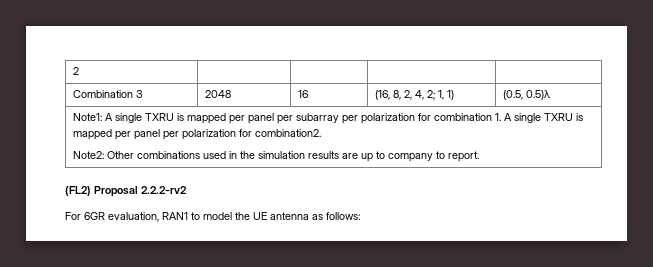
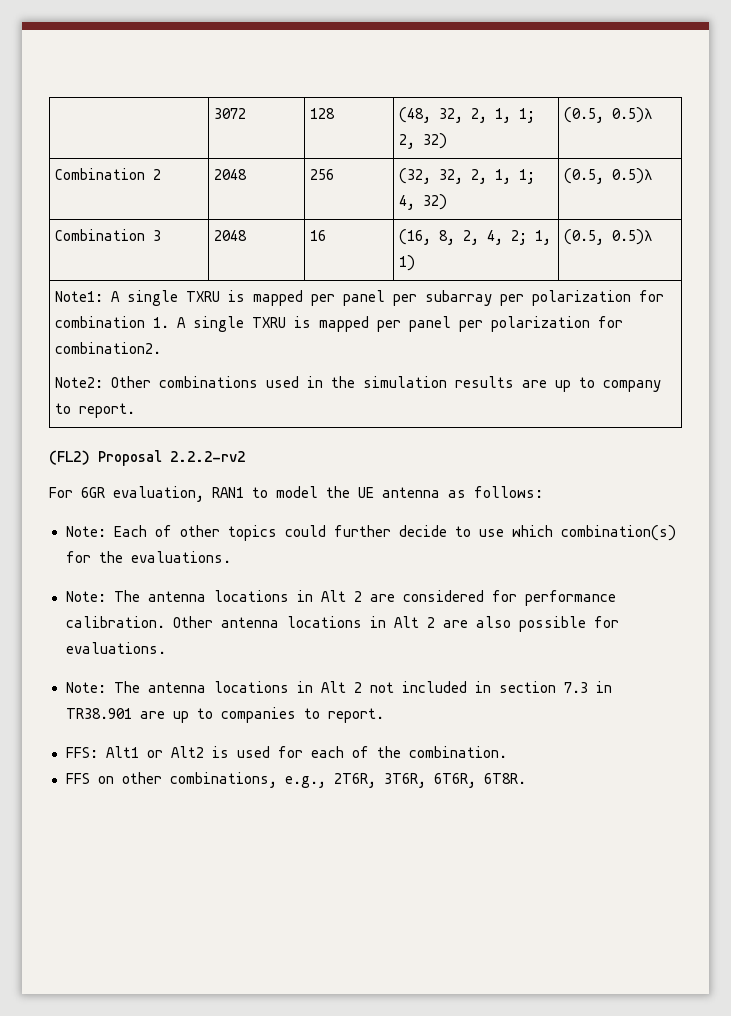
[73,67,80,75] 2 | | | | -> [214,108,247,119] [310,108,336,119] [399,107,536,123] [399,133,448,149] [564,107,653,123] [55,168,162,180] [214,169,248,180] [310,169,335,180] [399,168,536,184] [399,194,448,210] [564,168,653,184] | 3072 | 128 | (48, 32, 2, 1, 1; 2, 32) | (0.5, 0.5)λ // Combination 2 | 2048 | 256 | (32, 32, 2, 1, 1; 4, 32) | (0.5, 0.5)λ
(360, 216) none -> [65,525,676,541] [65,551,231,563] [65,590,616,606] [65,616,619,632] [65,642,166,654] [65,681,612,693] [65,707,384,723] [65,746,507,758] [65,772,526,788] // Note: Each of other topics could further decide to use which combination(s) for the evaluations. // Note: The antenna locations in Alt 2 are considered for performance calibration. Other antenna locations in Alt 2 are also possible for evaluations. // Note: The antenna locations in Alt 2 not included in section 7.3 in TR38.901 are up to companies to report. // FFS: Alt1 or Alt2 is used for each of the combination. // FFS on other combinations, e.g., 2T6R, 3T6R, 6T6R, 6T8R.

